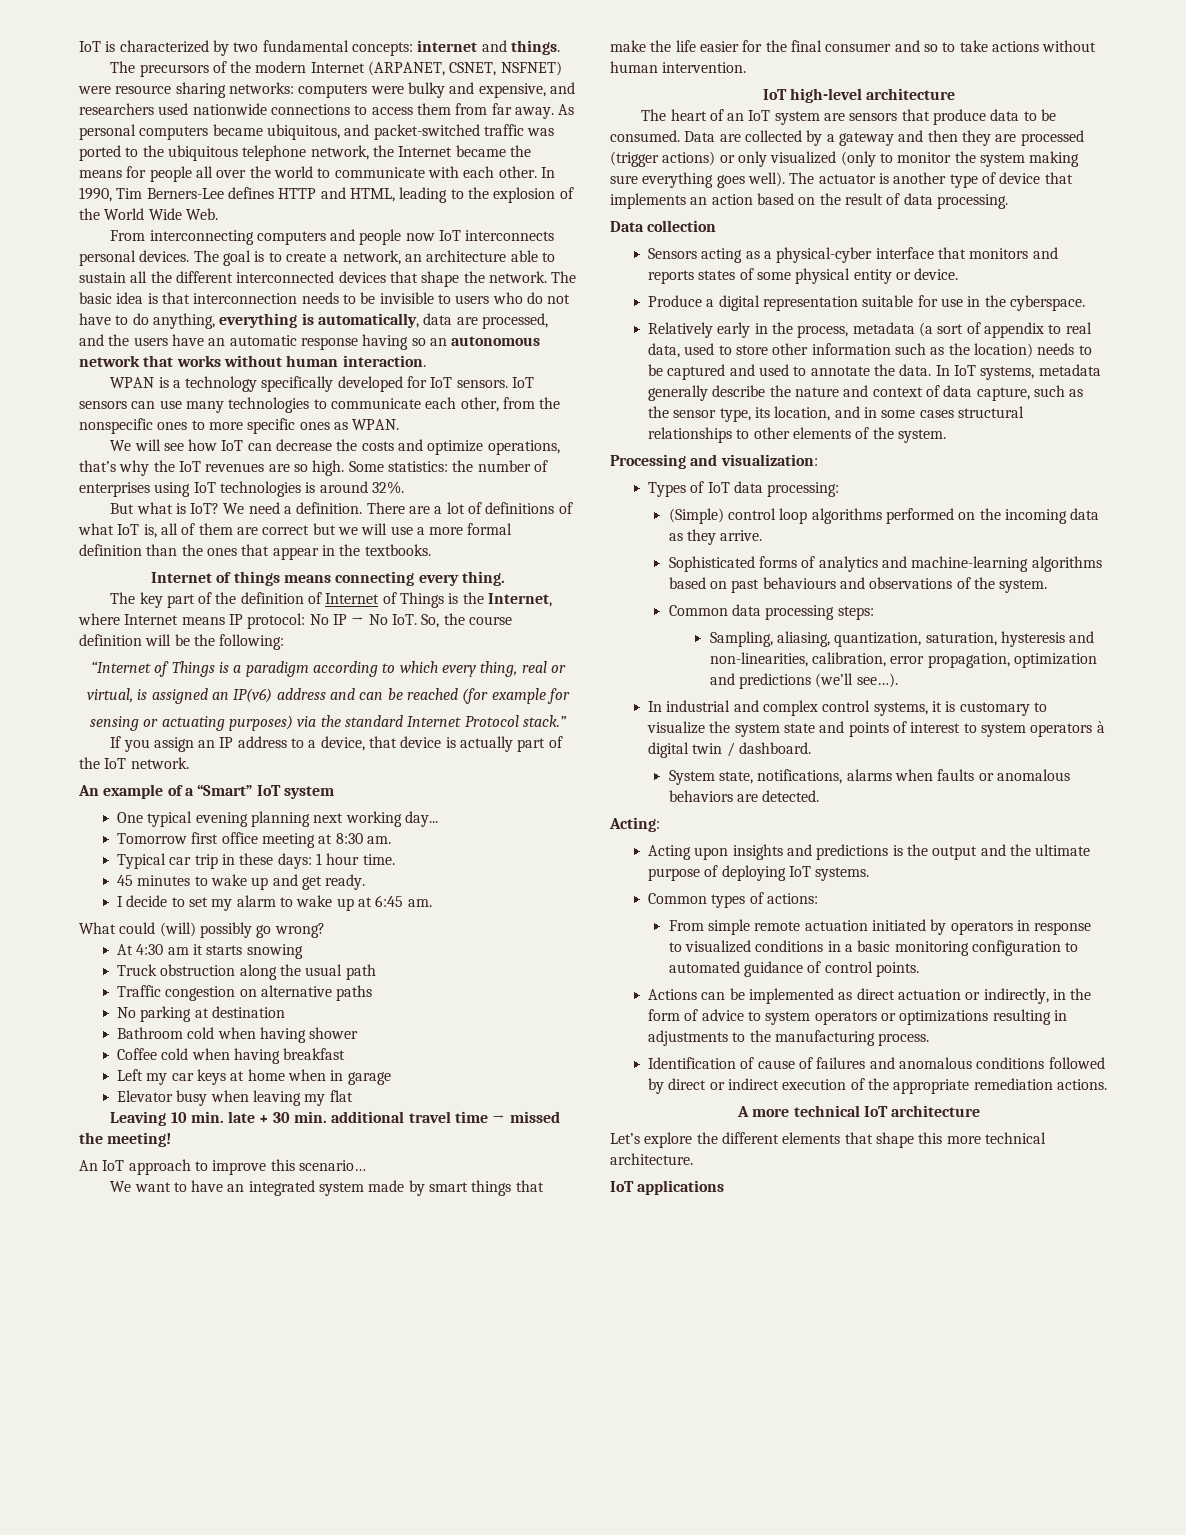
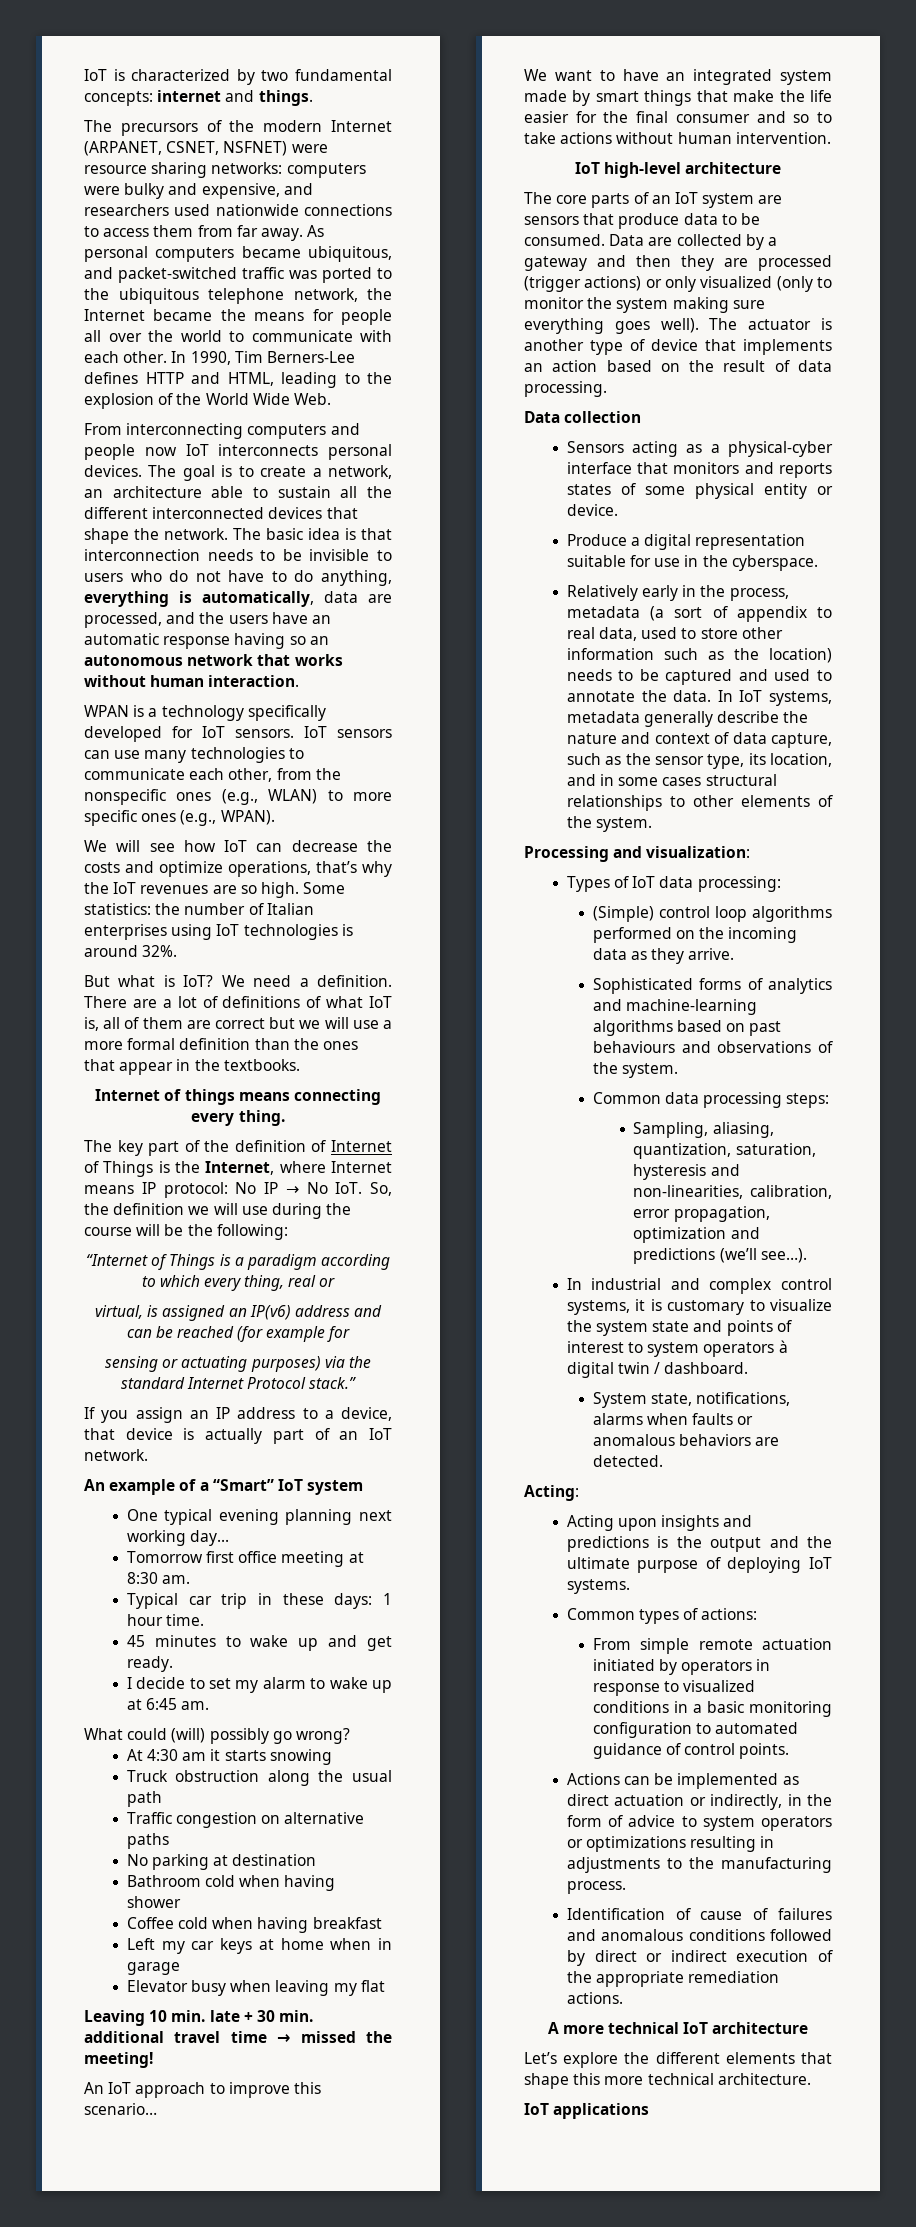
(188, 426) none -> [221,789,318,805] (e.g., WLAN)
[333,419,400,430] as WPAN. -> [180,810,275,826] (e.g., WPAN).
(548, 466) none -> [266,903,314,915] Italian
[468,616,512,625] [79,634,142,646] course definition -> [113,1203,352,1219] [84,1227,132,1236] definition we will use during the course
[79,757,100,769] the -> [339,1431,359,1440] an
[670,109,707,121] heart -> [556,193,630,208] core parts

